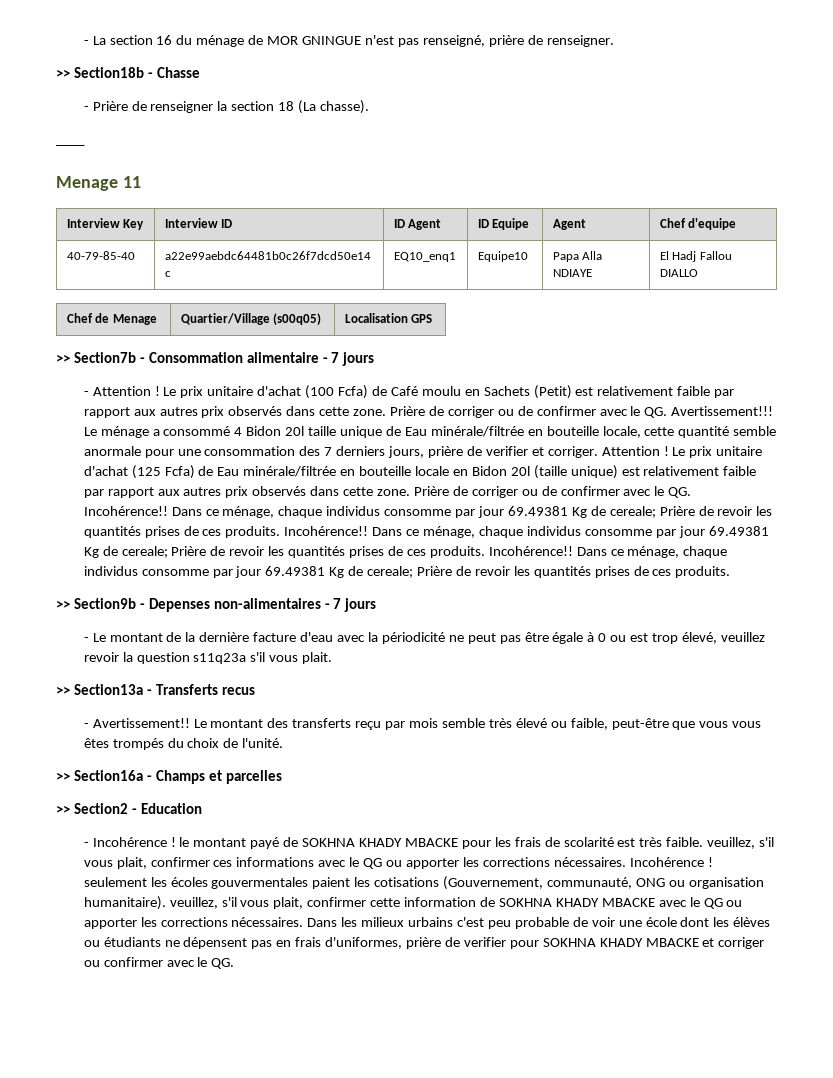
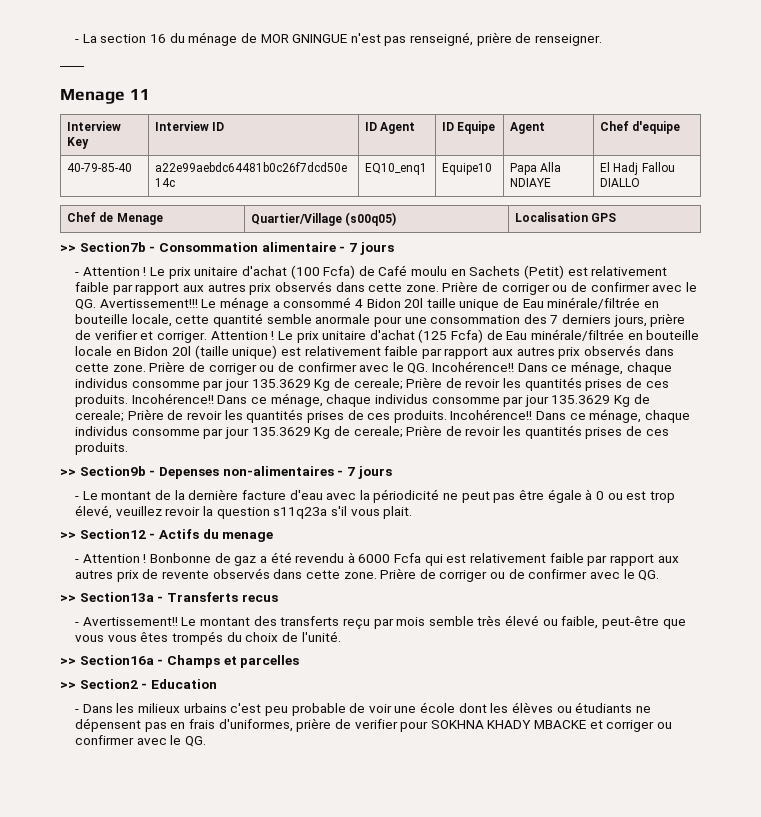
[56,67,200,78] [83,100,370,114] // >> Section18b - Chasse // - Prière de renseigner la section 18 (La chasse). -> (603, 40) none
[507,506,568,516] 69.49381 -> [251,379,311,388] 135.3629
[708,526,769,536] 69.49381 -> [551,395,611,404] 135.3629
[265,566,326,576] 69.49381 -> [251,427,311,436] 135.3629
(333, 658) none -> [60,529,274,542] [75,552,679,566] [75,568,660,582] // >> Section12 - Actifs du menage // - Attention ! Bonbonne de gaz a été revendu à 6000 Fcfa qui est relativement faible par rapport aux autres prix de revente observés dans cette zone. Prière de corriger ou de confirmer avec le QG.
[92,837,775,849] [83,857,713,869] [83,876,764,890] [83,896,743,910] [83,917,304,929] Incohérence ! le montant payé de SOKHNA KHADY MBACKE pour les frais de scolarité est très faible. veuillez, s'il vous plait, confirmer ces informations avec le QG ou apporter les corrections nécessaires. Incohérence ! seulement les écoles gouvermentales paient les cotisations (Gouvernement, communauté, ONG ou organisation humanitaire). veuillez, s'il vous plait, confirmer cette information de SOKHNA KHADY MBACKE avec le QG ou apporter les corrections nécessaires. -> (80, 711) none

